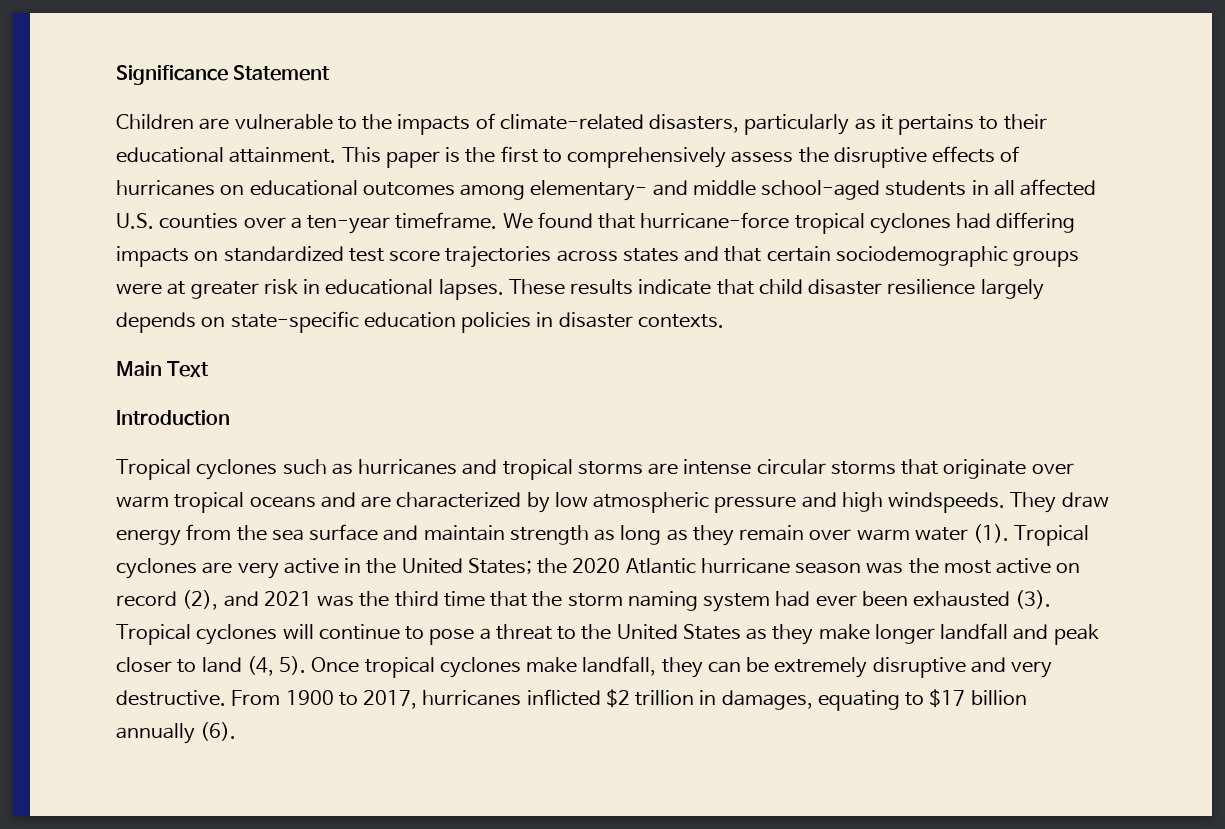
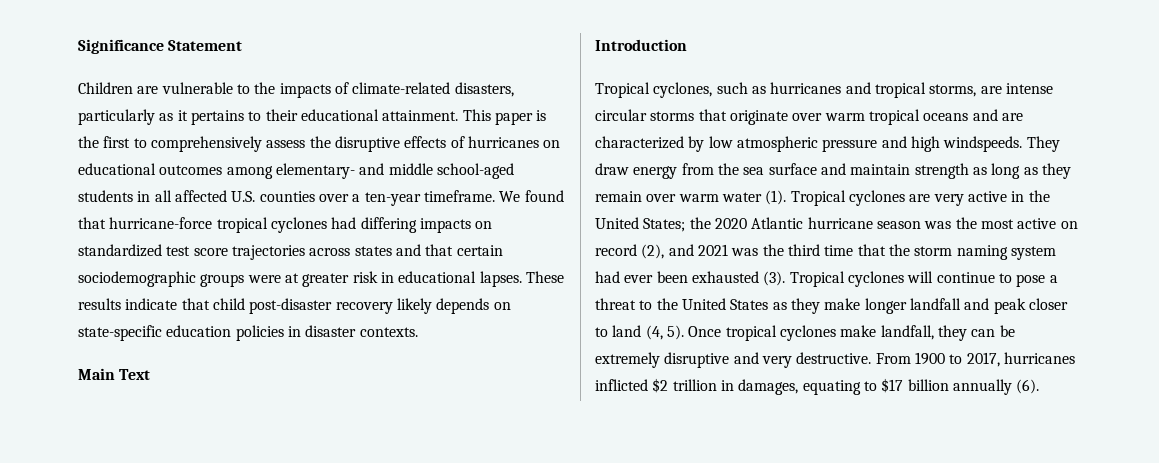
[808,279,1044,300] disaster resilience largely -> [249,298,432,314] post-disaster recovery likely
[196,459,278,480] cyclones -> [653,82,713,98] cyclones,
[577,461,643,475] storms -> [929,84,977,97] storms,

